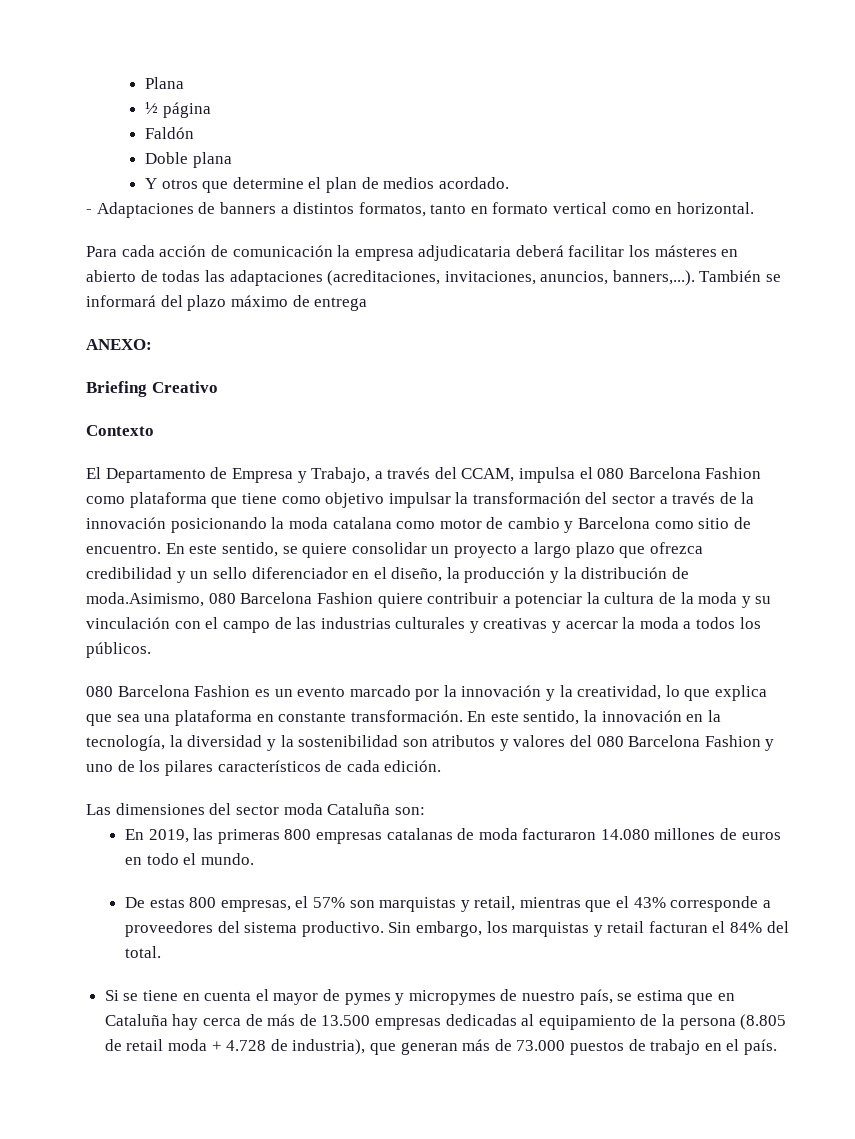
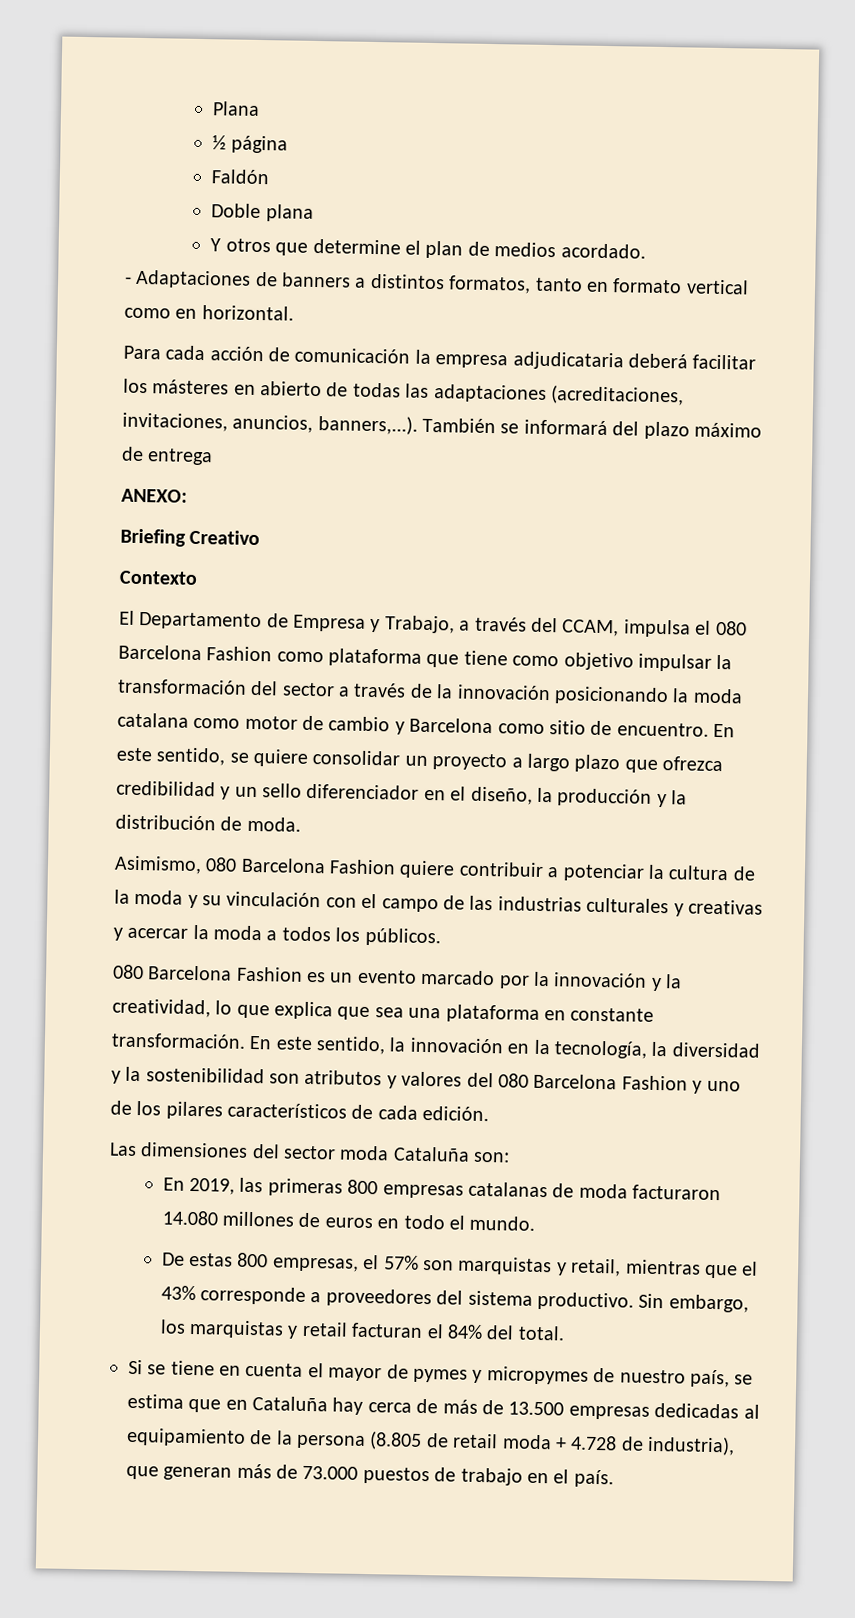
[86,592,205,607] moda.Asimismo, -> [246,816,301,832] [113,855,202,875] moda. // Asimismo,

